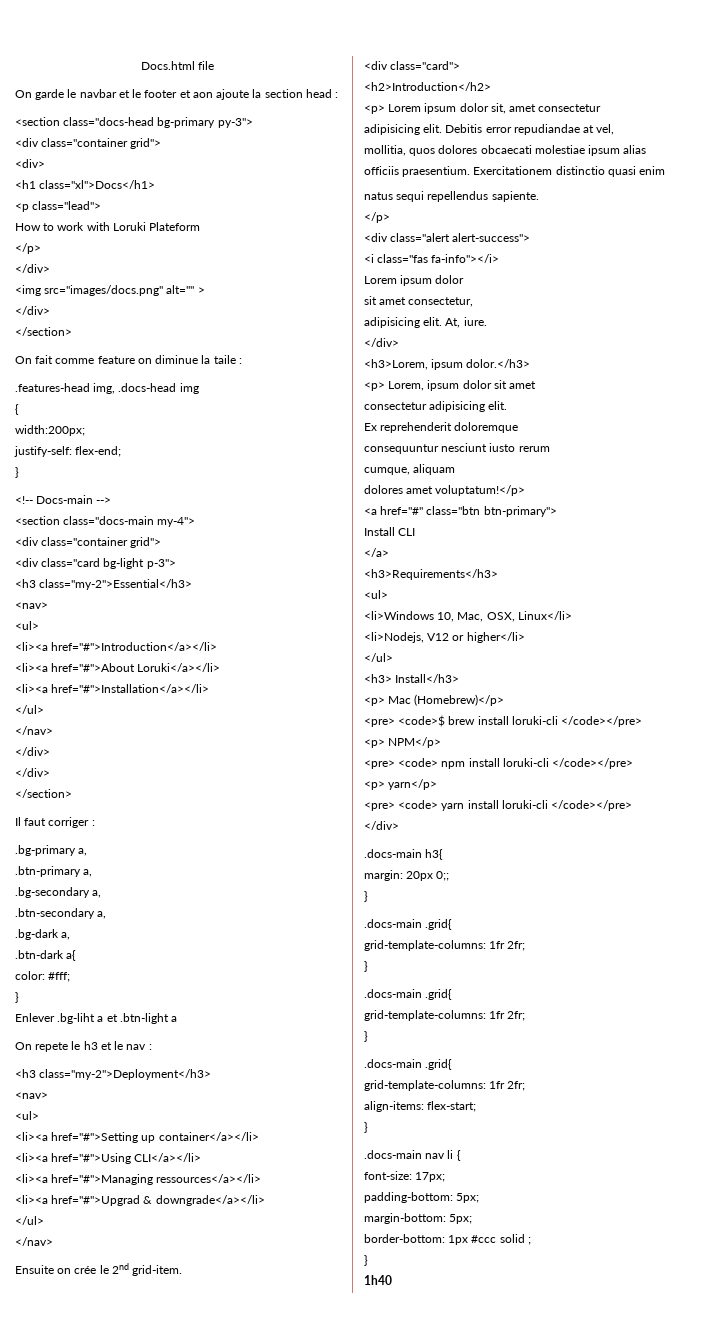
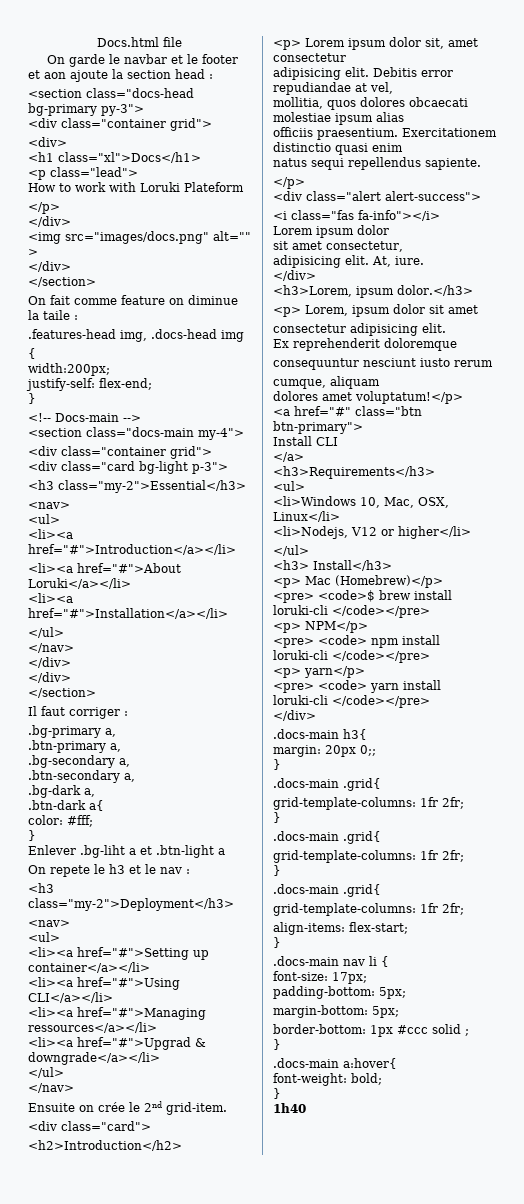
(368, 1260) none -> [273,1058,397,1069] [273,1073,382,1086] [273,1088,281,1099] // .docs-main a:hover{ // font-weight: bold; // }

